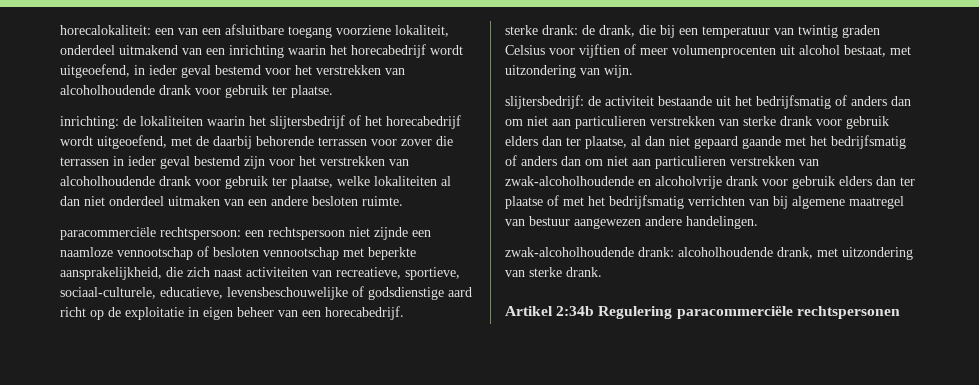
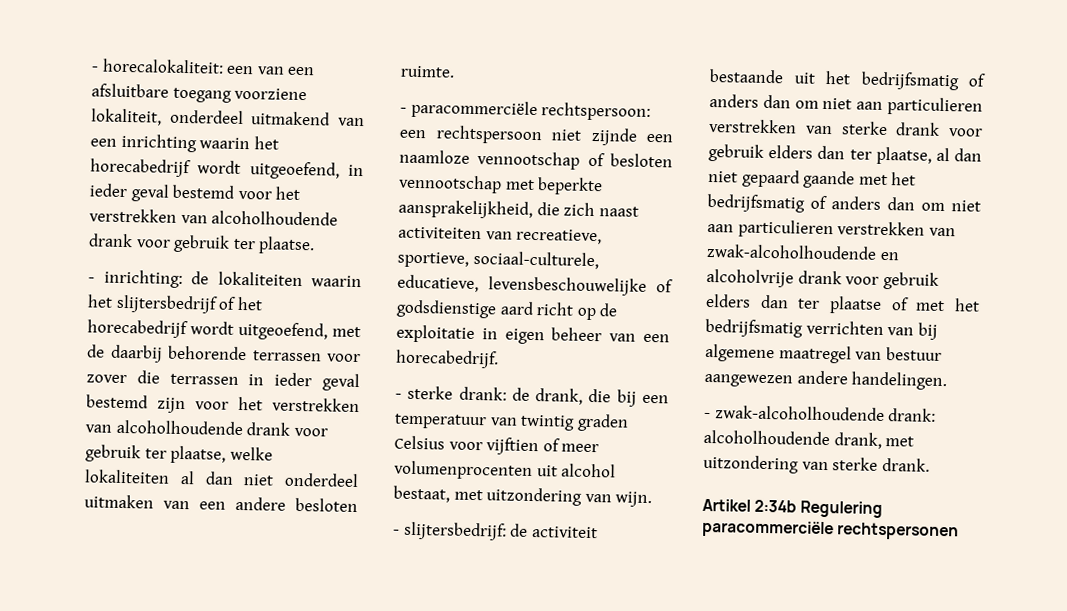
(60, 30) none -> [91,66,99,72] -
(333, 91) none -> [88,277,95,283] -
(403, 201) none -> [400,107,407,113] -
(404, 313) none -> [395,393,402,399] -
(633, 71) none -> [393,529,400,535] -
(758, 222) none -> [704,412,711,419] -

